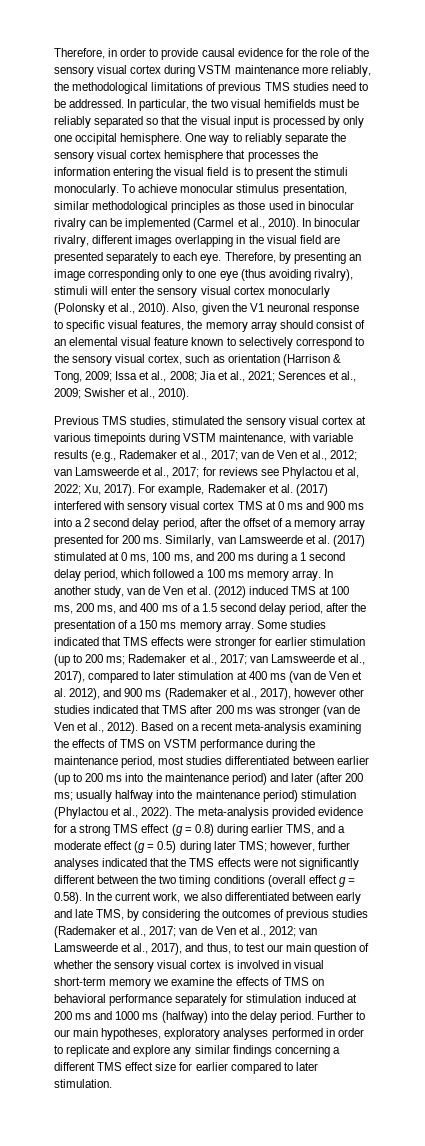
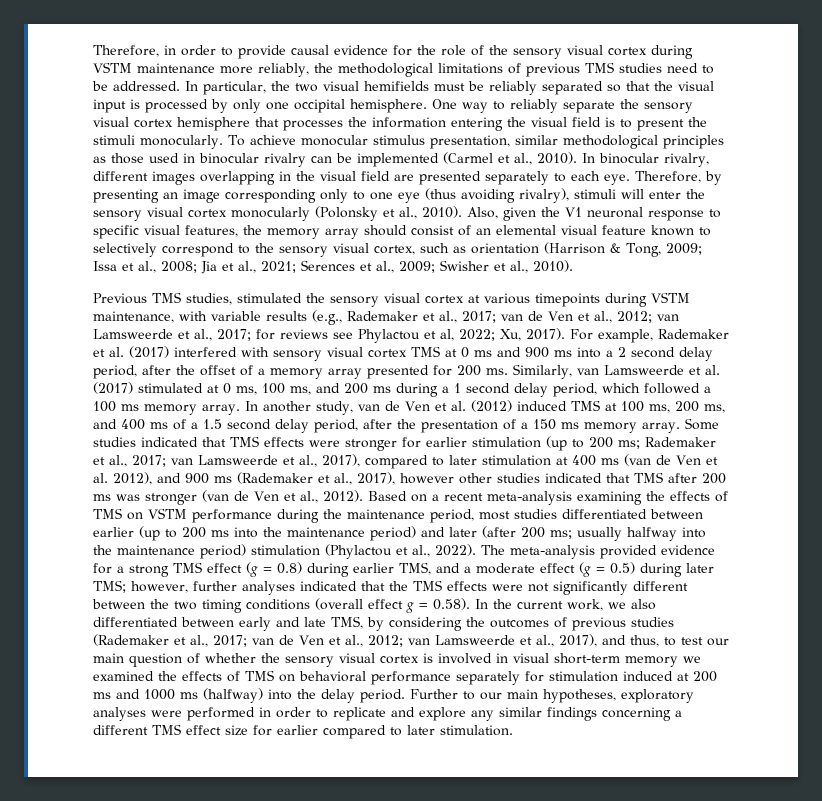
[171,977,215,986] examine -> [93,671,154,681] examined
(269, 1034) none -> [151,710,182,717] were

